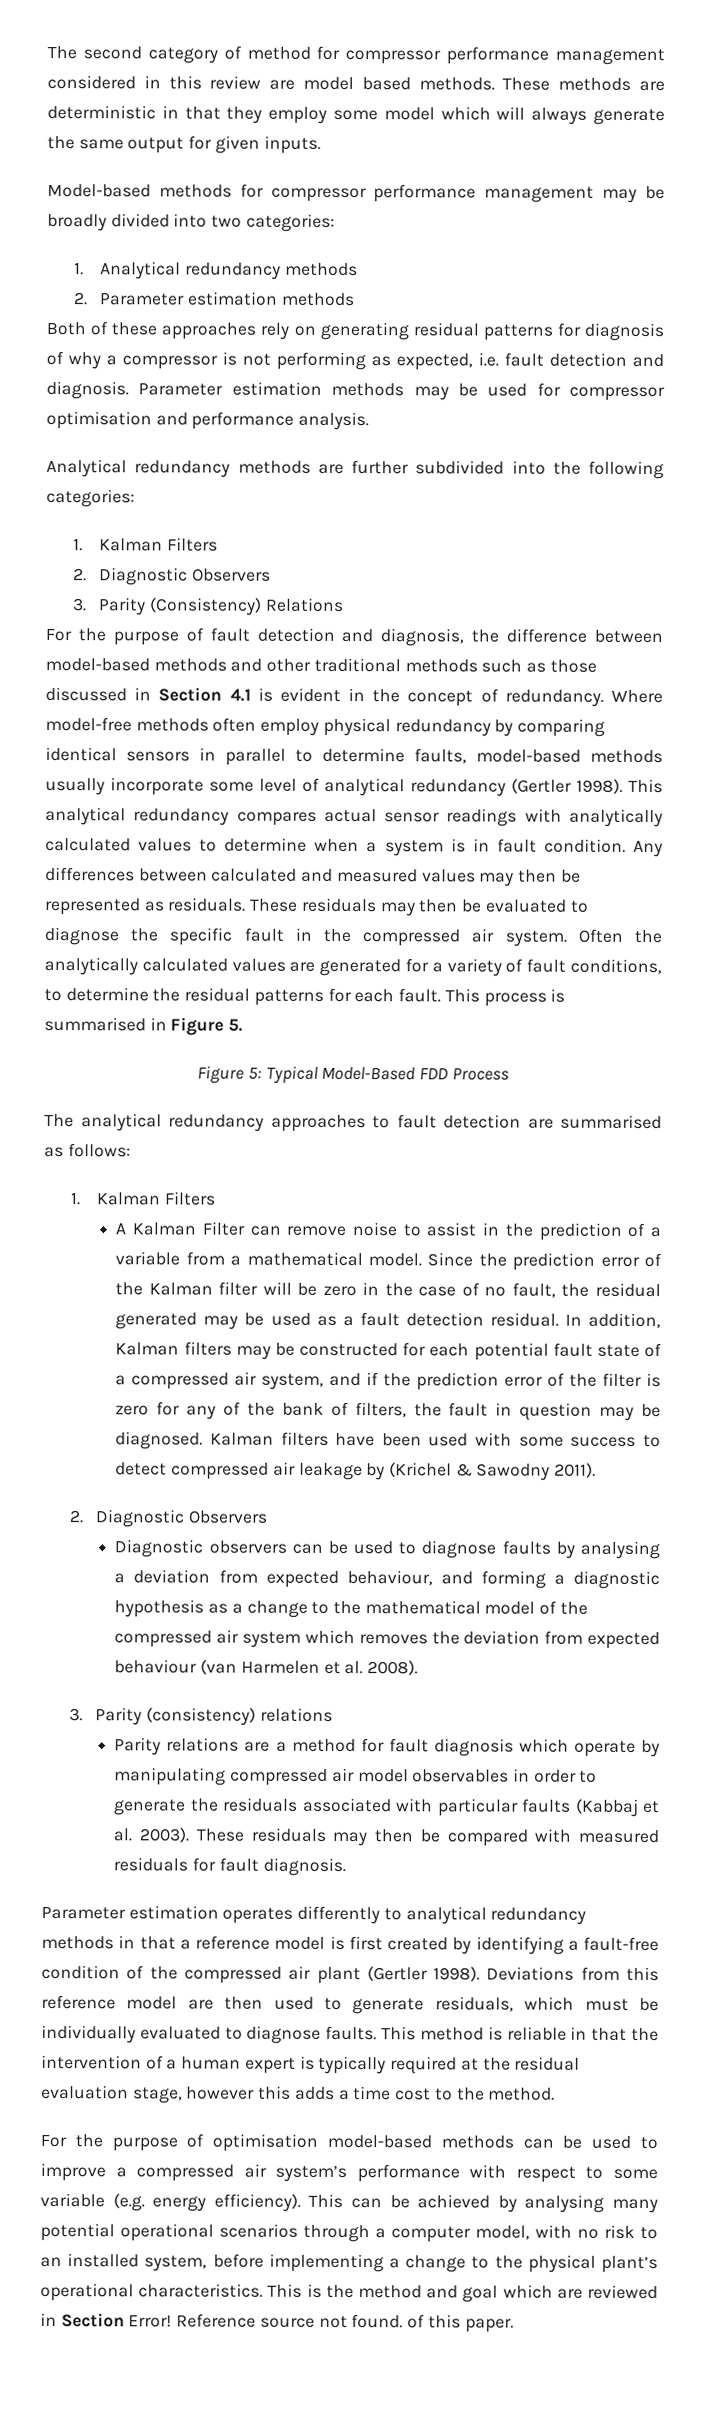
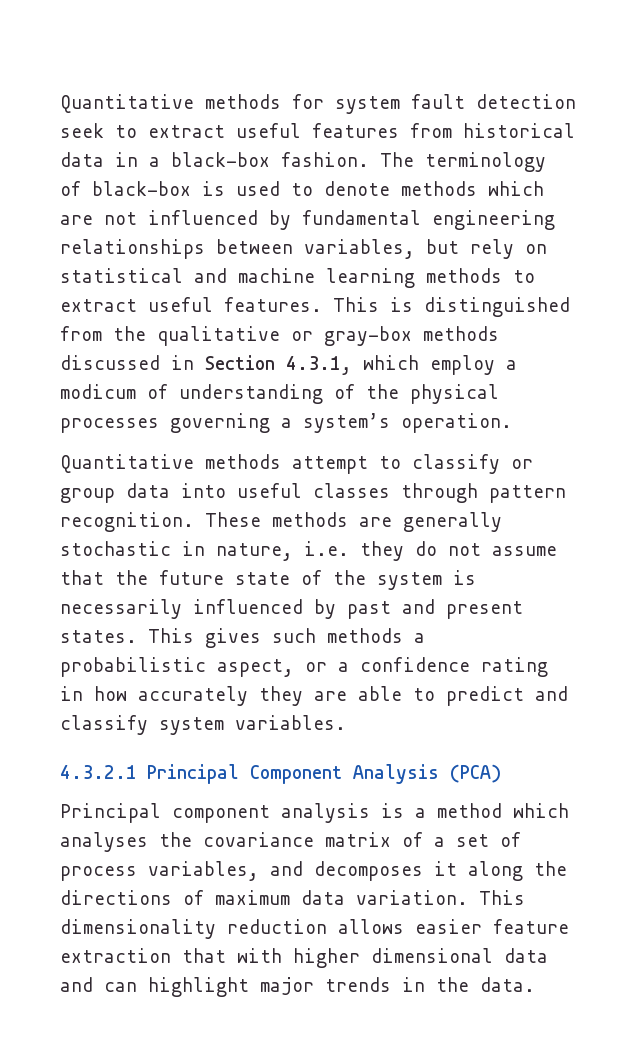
[47,45,665,66] [47,74,665,92] [47,104,665,126] [47,135,321,154] [47,183,666,203] [47,213,335,232] [73,261,358,280] [73,291,355,307] [46,321,665,342] [46,350,664,371] [46,380,665,402] [46,410,370,431] [46,458,664,480] [46,488,135,508] [72,537,218,552] [72,567,271,586] [71,597,344,616] [45,627,663,647] [45,657,597,673] [45,686,663,707] [45,716,606,737] [45,746,663,766] [45,777,663,797] [45,806,663,828] [45,837,663,858] [45,866,581,887] [44,897,589,917] [44,926,662,947] [44,956,662,977] [44,987,566,1007] [44,1016,244,1036] [197,1065,509,1084] [44,1113,662,1133] [44,1143,131,1158] [70,1191,216,1206] [115,1221,661,1241] [115,1251,663,1271] [115,1281,661,1298] [115,1312,661,1330] [115,1341,663,1361] [115,1371,661,1391] [115,1401,661,1421] [115,1431,661,1450] [115,1461,597,1481] [68,1509,268,1528] [114,1539,660,1560] [114,1569,660,1590] [114,1599,588,1618] [114,1629,660,1650] [114,1659,418,1676] [68,1707,333,1726] [114,1737,660,1758] [114,1767,598,1786] [113,1797,660,1817] [113,1827,659,1847] [113,1857,346,1876] [41,1905,587,1925] [41,1935,659,1955] [41,1964,659,1985] [41,1994,659,2015] [41,2024,660,2044] [41,2054,581,2075] [41,2084,556,2104] [40,2133,658,2152] [40,2162,658,2183] [40,2192,659,2214] [40,2222,658,2243] [40,2253,658,2274] [40,2282,658,2303] [40,2312,514,2333] The second category of method for compressor performance management considered in this review are model based methods. These methods are deterministic in that they employ some model which will always generate the same output for given inputs. // Model-based methods for compressor performance management may be broadly divided into two categories: // 1. Analytical redundancy methods // 2. Parameter estimation methods // Both of these approaches rely on generating residual patterns for diagnosis of why a compressor is not performing as expected, i.e. fault detection and diagnosis. Parameter estimation methods may be used for compressor optimisation and performance analysis. // Analytical redundancy methods are further subdivided into the following categories: // 1. Kalman Filters // 2. Diagnostic Observers // 3. Parity (Consistency) Relations // For the purpose of fault detection and diagnosis, the difference between model-based methods and other traditional methods such as those discussed in Section 4.1 is evident in the concept of redundancy. Where model-free methods often employ physical redundancy by comparing identical sensors in parallel to determine faults, model-based methods usually incorporate some level of analytical redundancy (Gertler 1998). This analytical redundancy compares actual sensor readings with analytically calculated values to determine when a system is in fault condition. Any differences between calculated and measured values may then be represented as residuals. These residuals may then be evaluated to diagnose the specific fault in the compressed air system. Often the analytically calculated values are generated for a variety of fault conditions, to determine the residual patterns for each fault. This process is summarised in Figure 5. // Figure 5: Typical Model-Based FDD Process // The analytical redundancy approaches to fault detection are summarised as follows: // 1. Kalman Filters // A Kalman Filter can remove noise to assist in the prediction of a variable from a mathematical model. Since the prediction error of the Kalman filter will be zero in the case of no fault, the residual generated may be used as a fault detection residual. In addition, Kalman filters may be constructed for each potential fault state of a compressed air system, and if the prediction error of the filter is zero for any of the bank of filters, the fault in question may be diagnosed. Kalman filters have been used with some success to detect compressed air leakage by (Krichel & Sawodny 2011). // 2. Diagnostic Observers // Diagnostic observers can be used to diagnose faults by analysing a deviation from expected behaviour, and forming a diagnostic hypothesis as a change to the mathematical model of the compressed air system which removes the deviation from expected behaviour (van Harmelen et al. 2008). // 3. Parity (consistency) relations // Parity relations are a method for fault diagnosis which operate by manipulating compressed air model observables in order to generate the residuals associated with particular faults (Kabbaj et al. 2003). These residuals may then be compared with measured residuals for fault diagnosis. // Parameter estimation operates differently to analytical redundancy methods in that a reference model is first created by identifying a fault-free condition of the compressed air plant (Gertler 1998). Deviations from this reference model are then used to generate residuals, which must be individually evaluated to diagnose faults. This method is reliable in that the intervention of a human expert is typically required at the residual evaluation stage, however this adds a time cost to the method. // For the purpose of optimisation model-based methods can be used to improve a compressed air system’s performance with respect to some variable (e.g. energy efficiency). This can be achieved by analysing many potential operational scenarios through a computer model, with no risk to an installed system, before implementing a change to the physical plant’s operational characteristics. This is the method and goal which are reviewed in Section Error! Reference source not found. of this paper. -> [60,94,576,114] [60,123,575,138] [60,152,546,172] [60,181,544,196] [60,210,555,230] [60,239,547,259] [60,268,535,288] [60,297,570,317] [60,326,499,346] [60,355,517,375] [60,384,499,404] [60,413,512,433] [60,454,533,474] [60,483,566,503] [60,512,502,532] [60,541,557,561] [60,570,476,590] [60,599,523,619] [60,628,425,648] [60,657,548,677] [60,686,568,706] [60,715,346,735] [60,764,501,784] [60,803,569,823] [60,832,521,852] [60,861,567,881] [60,890,525,905] [60,919,569,939] [60,948,548,968] [60,977,535,997] Quantitative methods for system fault detection seek to extract useful features from historical data in a black-box fashion. The terminology of black-box is used to denote methods which are not influenced by fundamental engineering relationships between variables, but rely on statistical and machine learning methods to extract useful features. This is distinguished from the qualitative or gray-box methods discussed in Section 4.3.1, which employ a modicum of understanding of the physical processes governing a system’s operation. // Quantitative methods attempt to classify or group data into useful classes through pattern recognition. These methods are generally stochastic in nature, i.e. they do not assume that the future state of the system is necessarily influenced by past and present states. This gives such methods a probabilistic aspect, or a confidence rating in how accurately they are able to predict and classify system variables. // 4.3.2.1 Principal Component Analysis (PCA) // Principal component analysis is a method which analyses the covariance matrix of a set of process variables, and decomposes it along the directions of maximum data variation. This dimensionality reduction allows easier feature extraction that with higher dimensional data and can highlight major trends in the data.

